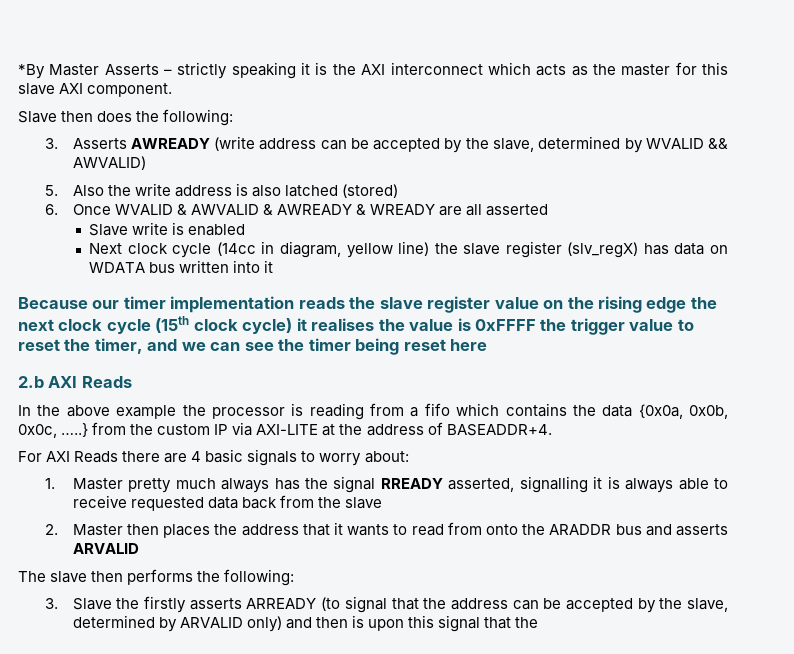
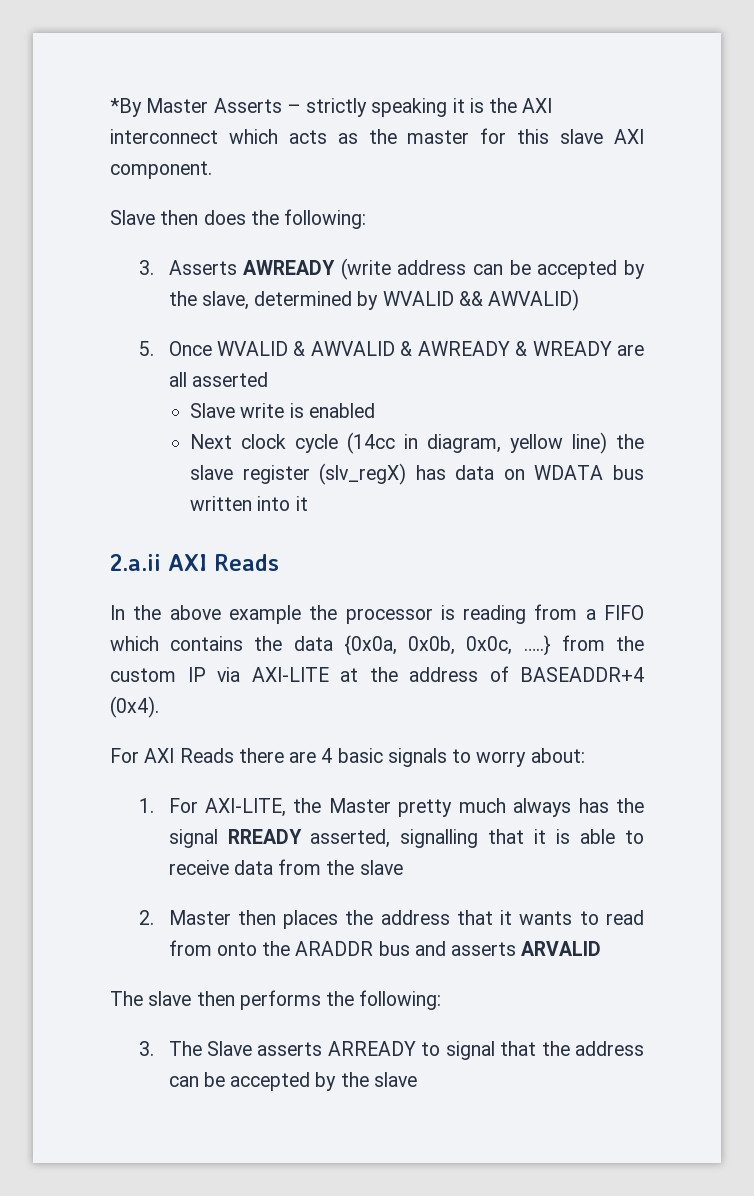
[72,183,399,198] [45,204,59,215] Also the write address is also latched (stored) // 6. -> (155, 348) none
[18,296,717,313] [18,316,694,335] [18,338,488,355] [18,376,44,388] Because our timer implementation reads the slave register value on the rising edge the next clock cycle (15th clock cycle) it realises the value is 0xFFFF the trigger value to reset the timer, and we can see the timer being reset here // 2.b -> [110,554,161,571] 2.a.ii
[424,403,450,416] fifo -> [604,605,644,620] FIFO
[446,424,552,436] BASEADDR+4. -> [520,667,644,682] [110,696,159,718] BASEADDR+4 (0x4).
(56, 483) none -> [168,798,322,817] For AXI-LITE, the
[593,476,674,493] it is always -> [488,829,571,844] that it is
[130,497,277,511] requested data back -> [233,860,273,875] data
[72,596,187,613] Slave the firstly -> [168,1041,253,1056] The Slave
[321,597,341,611] (to -> [421,1042,441,1056] to
[686,598,728,612] [72,615,539,632] slave, determined by ARVALID only) and then is upon this signal that the -> [373,1072,417,1087] slave

